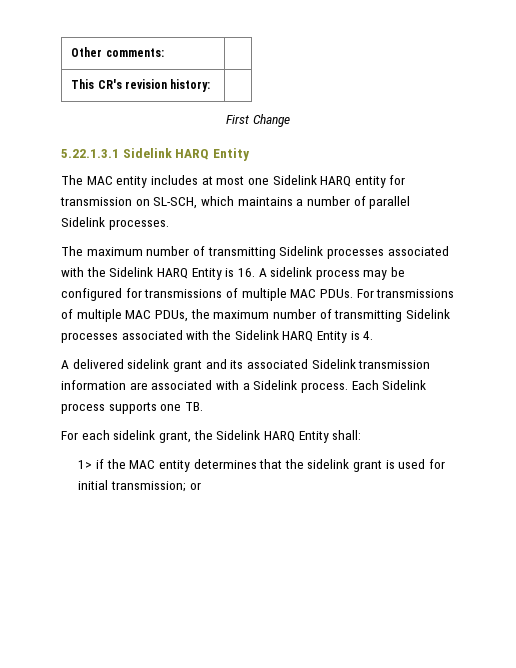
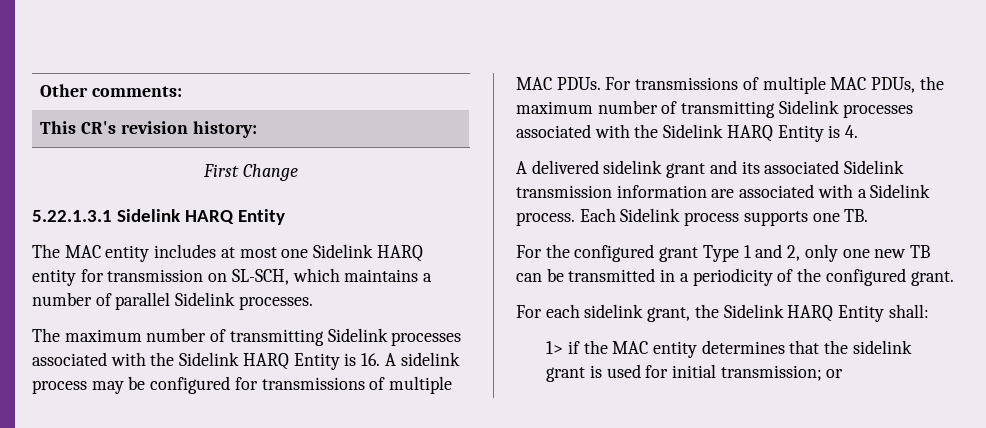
(203, 406) none -> [516,244,930,262] [516,268,954,286] // For the configured grant Type 1 and 2, only one new TB can be transmitted in a periodicity of the configured grant.

